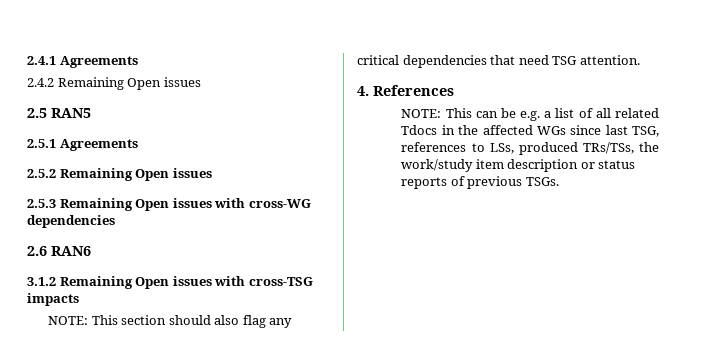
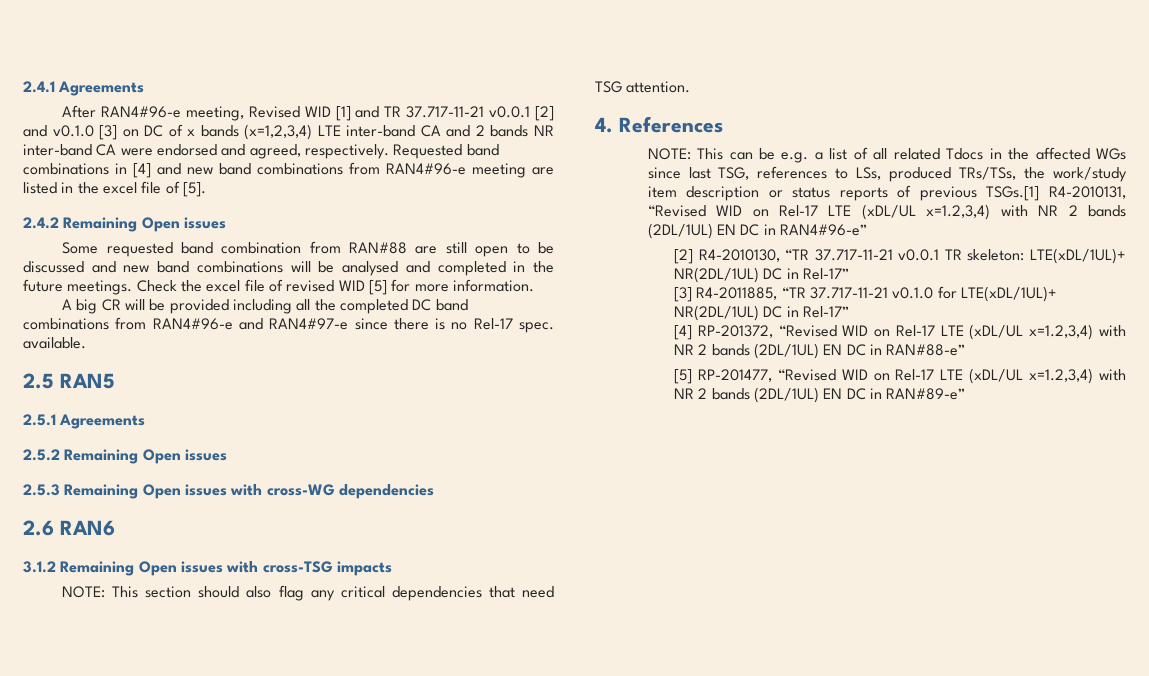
[27,77,201,90] 2.4.2 Remaining Open issues -> [62,105,554,121] [23,124,555,140] [23,144,499,159] [23,162,554,178] [23,181,206,197] [23,217,226,232] [62,241,554,257] [23,261,555,276] [23,279,534,295] [62,299,468,314] [23,317,555,333] [23,337,86,349] After RAN4#96-e meeting, Revised WID [1] and TR 37.717-11-21 v0.0.1 [2] and v0.1.0 [3] on DC of x bands (x=1,2,3,4) LTE inter-band CA and 2 bands NR inter-band CA were endorsed and agreed, respectively. Requested band combinations in [4] and new band combinations from RAN4#96-e meeting are listed in the excel file of [5]. // 2.4.2 Remaining Open issues // Some requested band combination from RAN#88 are still open to be discussed and new band combinations will be analysed and completed in the future meetings. Check the excel file of revised WID [5] for more information. // A big CR will be provided including all the completed DC band combinations from RAN4#96-e and RAN4#97-e since there is no Rel-17 spec. available.
[525,177,559,186] TSGs. -> [986,186,1126,201] [647,204,1126,220] [647,223,867,239] [673,248,1126,264] [673,267,849,283] [673,286,1057,302] [673,305,849,321] [673,324,1126,340] [673,343,966,359] [673,368,1126,384] [673,387,966,403] TSGs.[1] R4-2010131, “Revised WID on Rel-17 LTE (xDL/UL x=1.2,3,4) with NR 2 bands (2DL/1UL) EN DC in RAN4#96-e” // [2] R4-2010130, “TR 37.717-11-21 v0.0.1 TR skeleton: LTE(xDL/1UL)+ NR(2DL/1UL) DC in Rel-17” // [3] R4-2011885, “TR 37.717-11-21 v0.1.0 for LTE(xDL/1UL)+ NR(2DL/1UL) DC in Rel-17” // [4] RP-201372, “Revised WID on Rel-17 LTE (xDL/UL x=1.2,3,4) with NR 2 bands (2DL/1UL) EN DC in RAN#88-e” // [5] RP-201477, “Revised WID on Rel-17 LTE (xDL/UL x=1.2,3,4) with NR 2 bands (2DL/1UL) EN DC in RAN#89-e”

